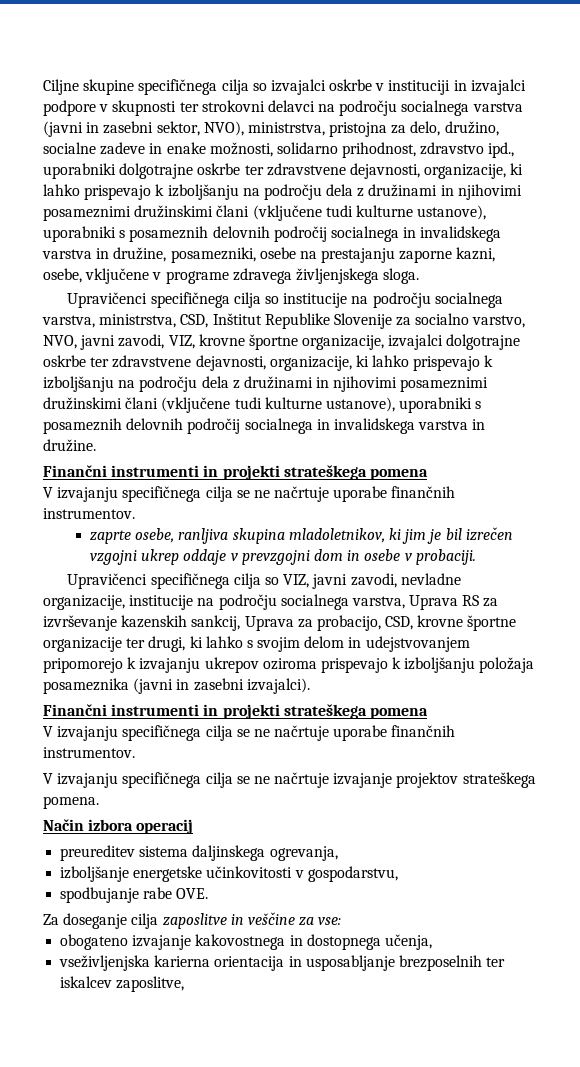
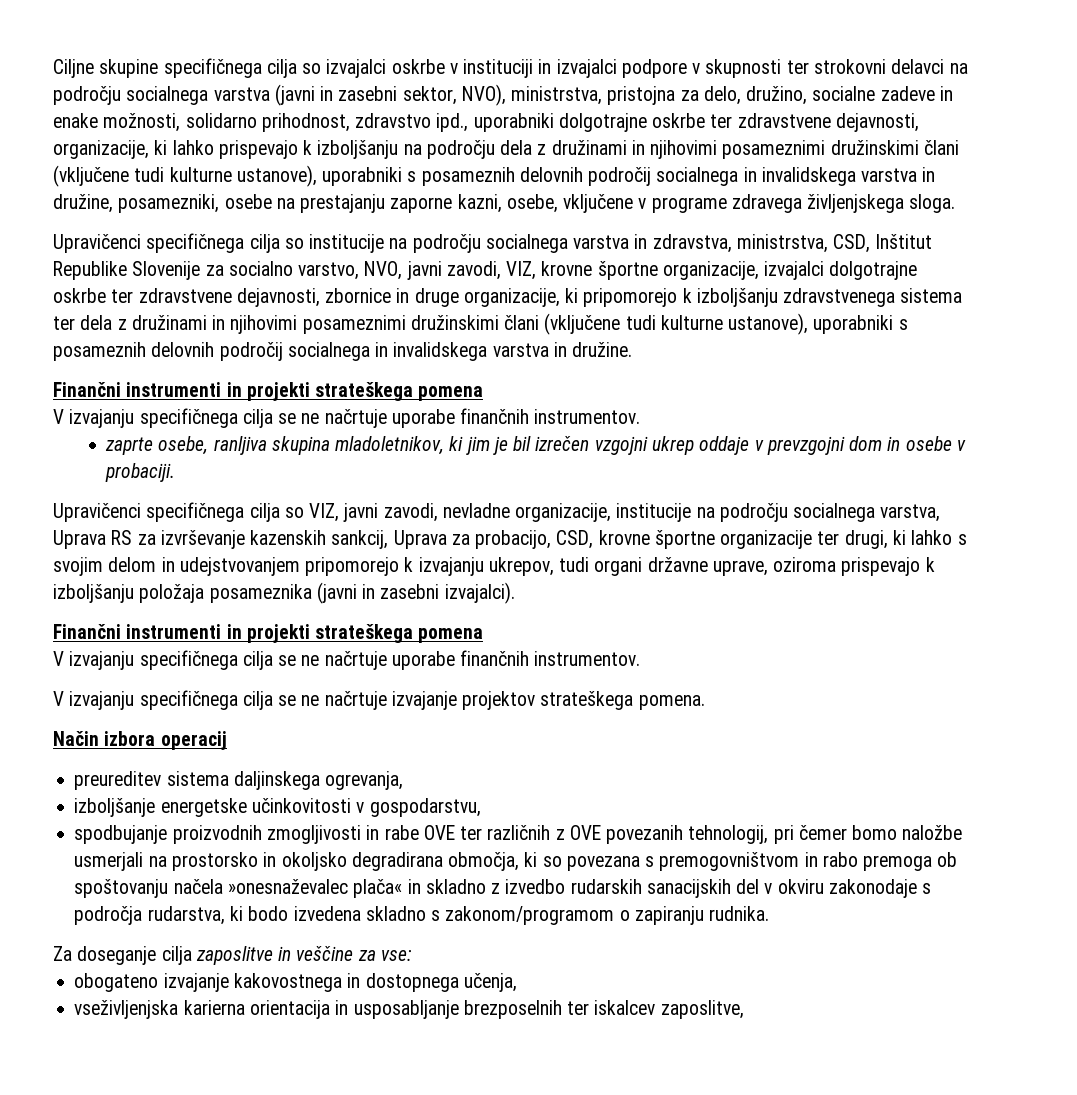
[42,315,95,328] varstva, -> [573,234,732,253] varstva in zdravstva,
[269,355,494,371] [43,376,198,392] organizacije, ki lahko prispevajo k izboljšanju na področju -> [325,288,963,307] [53,316,75,330] zbornice in druge organizacije, ki pripomorejo k izboljšanju zdravstvenega sistema ter
[204,657,259,673] ukrepov -> [488,557,768,576] ukrepov, tudi organi državne uprave,
[143,887,209,899] rabe OVE. -> [172,825,963,844] [74,852,958,871] [74,879,932,898] [74,906,770,925] proizvodnih zmogljivosti in rabe OVE ter različnih z OVE povezanih tehnologij, pri čemer bomo naložbe usmerjali na prostorsko in okoljsko degradirana območja, ki so povezana s premogovništvom in rabo premoga ob spoštovanju načela »onesnaževalec plača« in skladno z izvedbo rudarskih sanacijskih del v okviru zakonodaje s področja rudarstva, ki bodo izvedena skladno s zakonom/programom o zapiranju rudnika.

